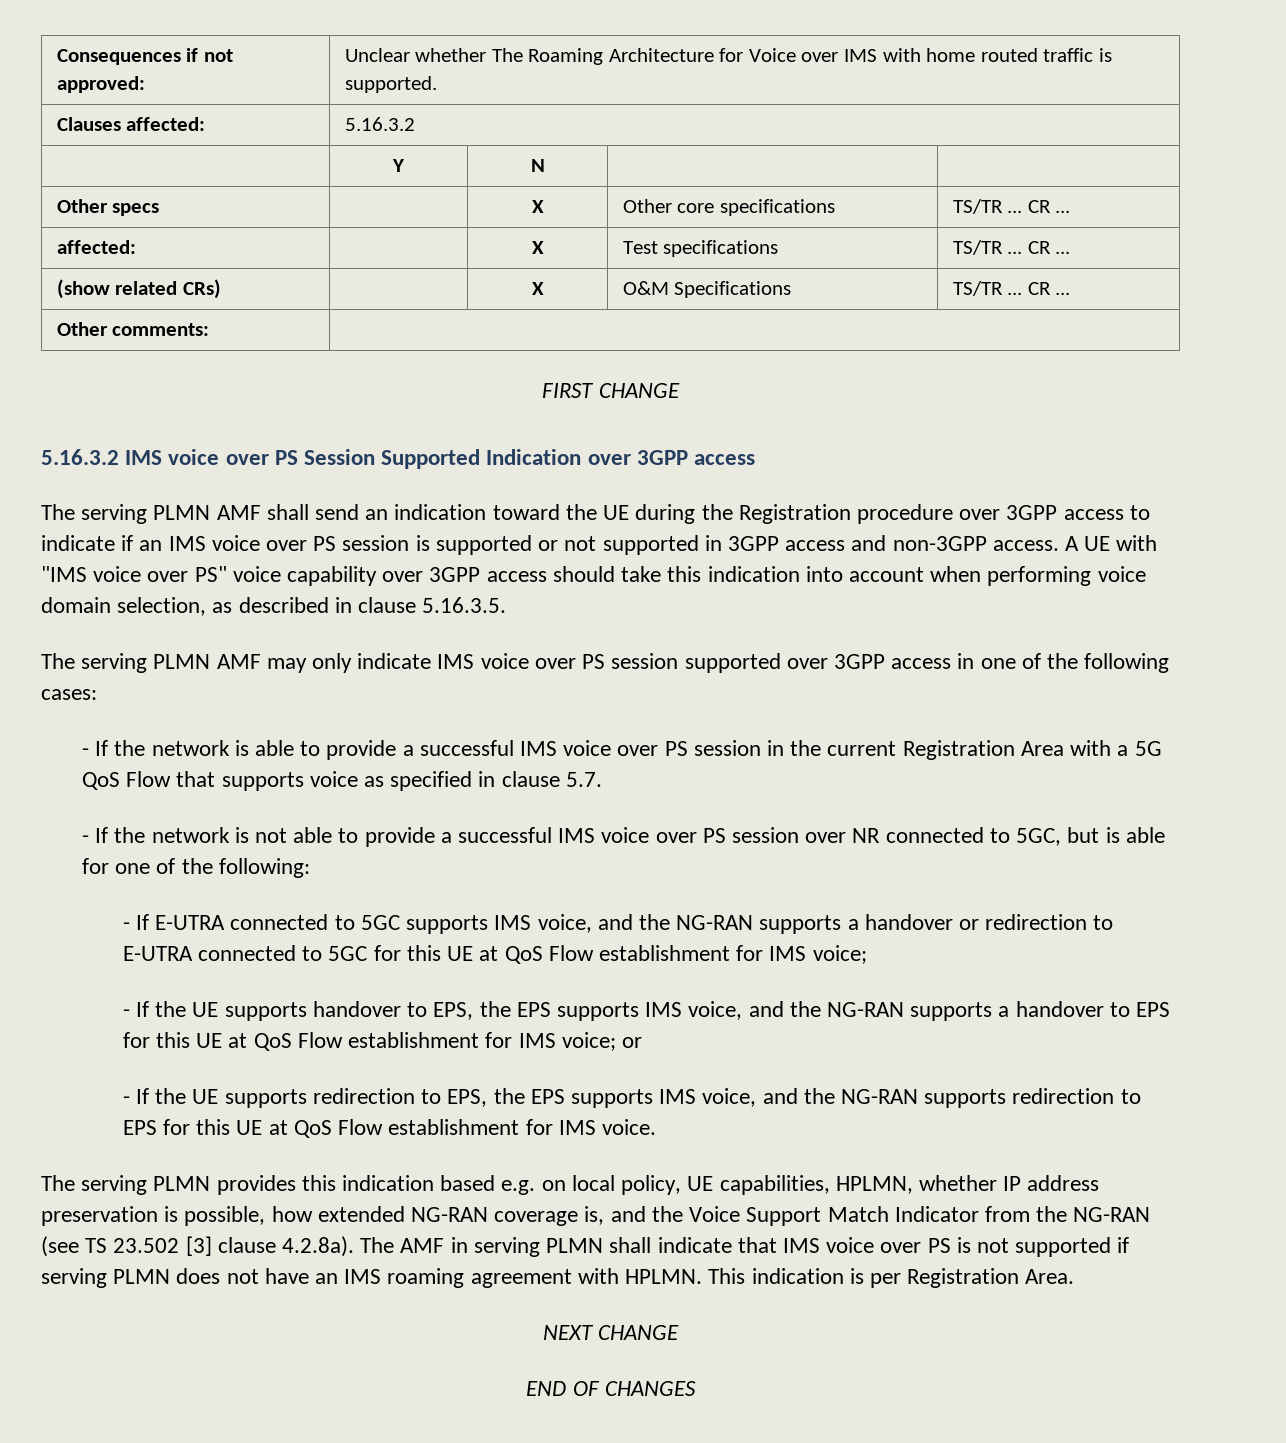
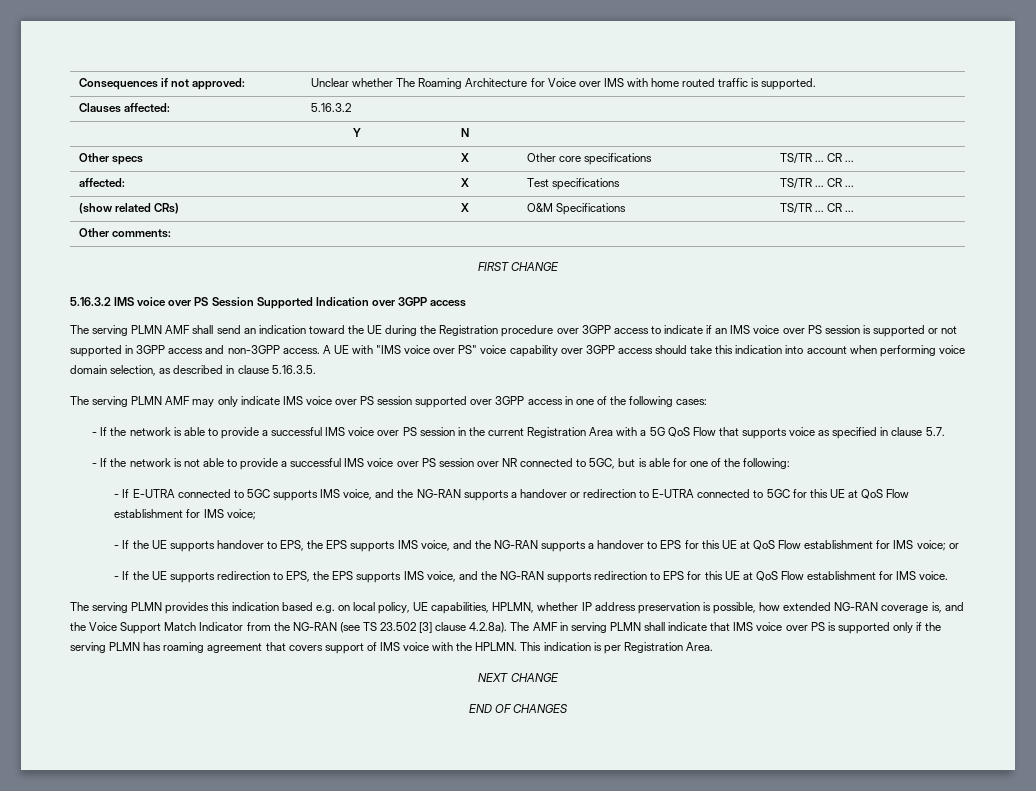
[976,1237,1130,1257] [41,1268,619,1288] not supported if serving PLMN does not have an IMS roaming agreement with -> [837,622,942,634] [70,642,473,654] supported only if the serving PLMN has roaming agreement that covers support of IMS voice with the

